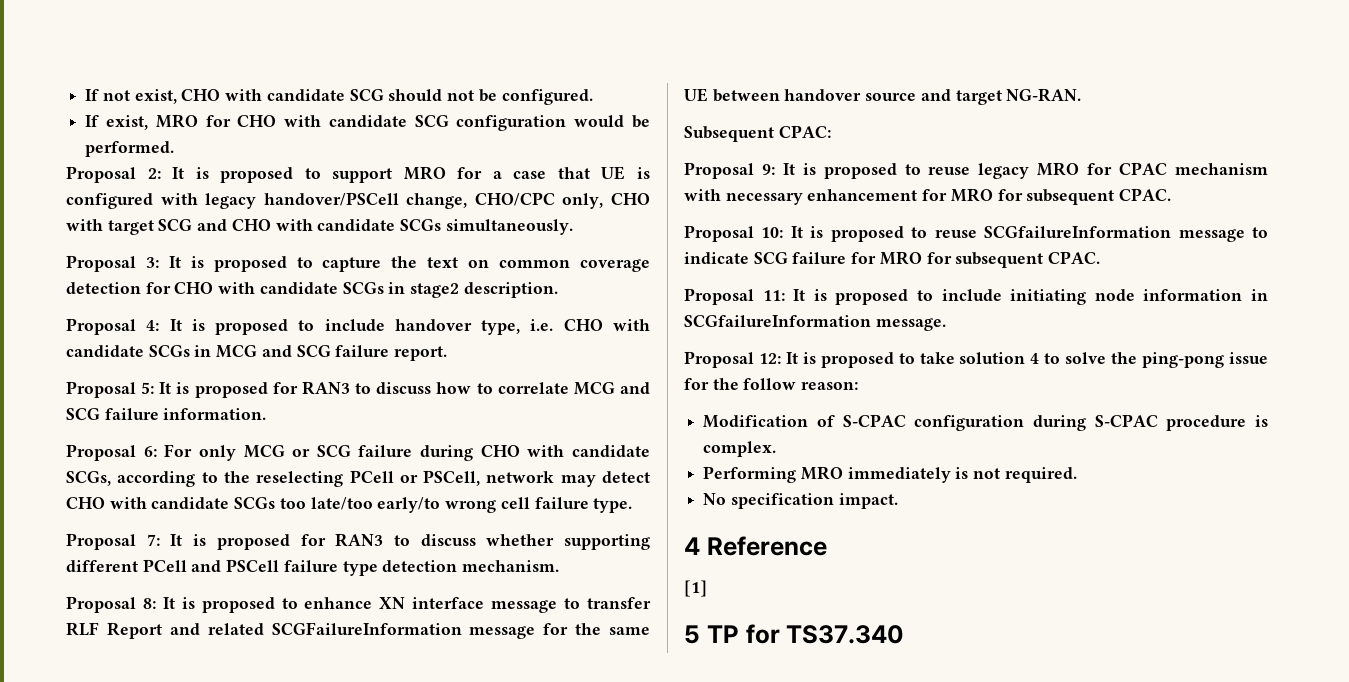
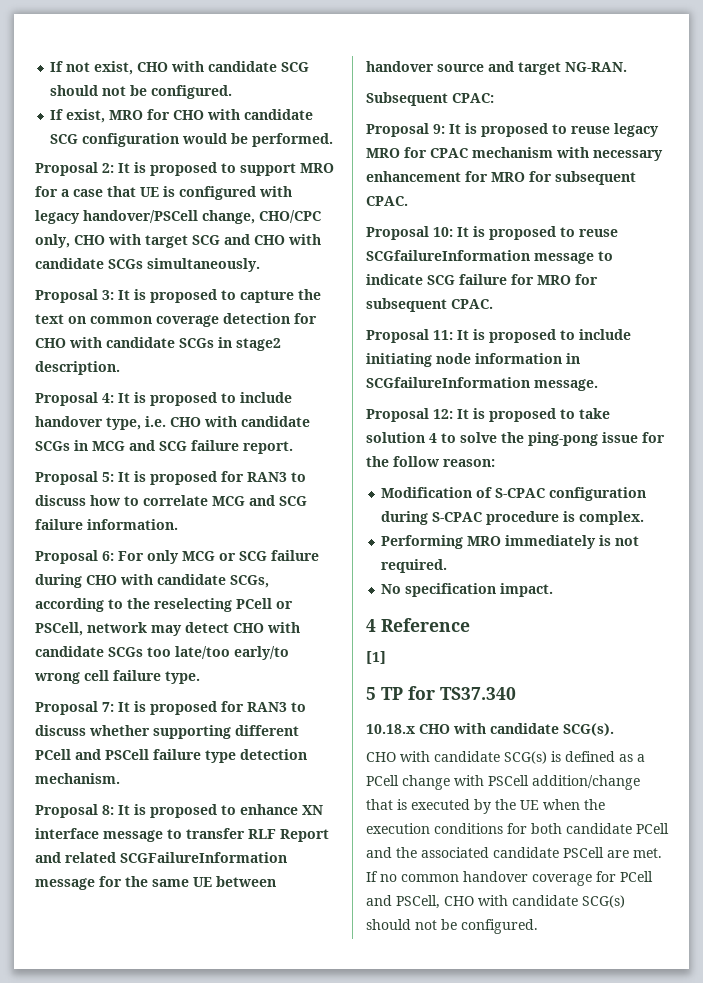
(905, 634) none -> [366,723,614,736] [366,751,645,764] [366,775,640,790] [366,799,605,814] [366,823,669,834] [366,847,662,858] [366,871,653,886] [366,895,625,909] [366,919,538,934] // 10.18.x CHO with candidate SCG(s). // CHO with candidate SCG(s) is defined as a PCell change with PSCell addition/change that is executed by the UE when the execution conditions for both candidate PCell and the associated candidate PSCell are met. If no common handover coverage for PCell and PSCell, CHO with candidate SCG(s) should not be configured.

